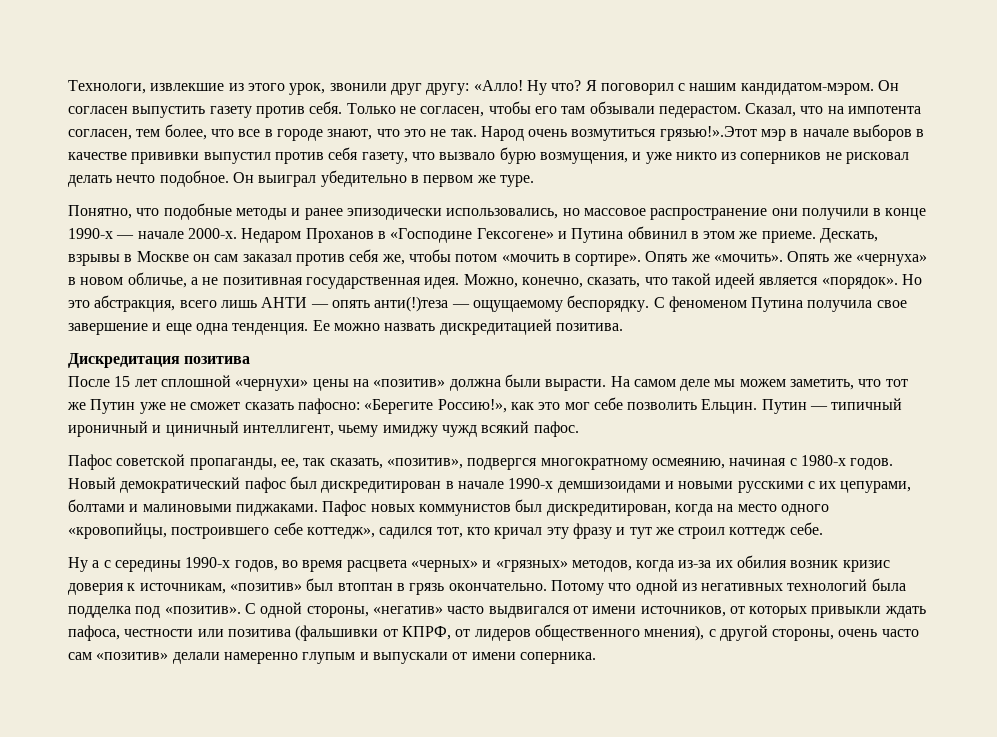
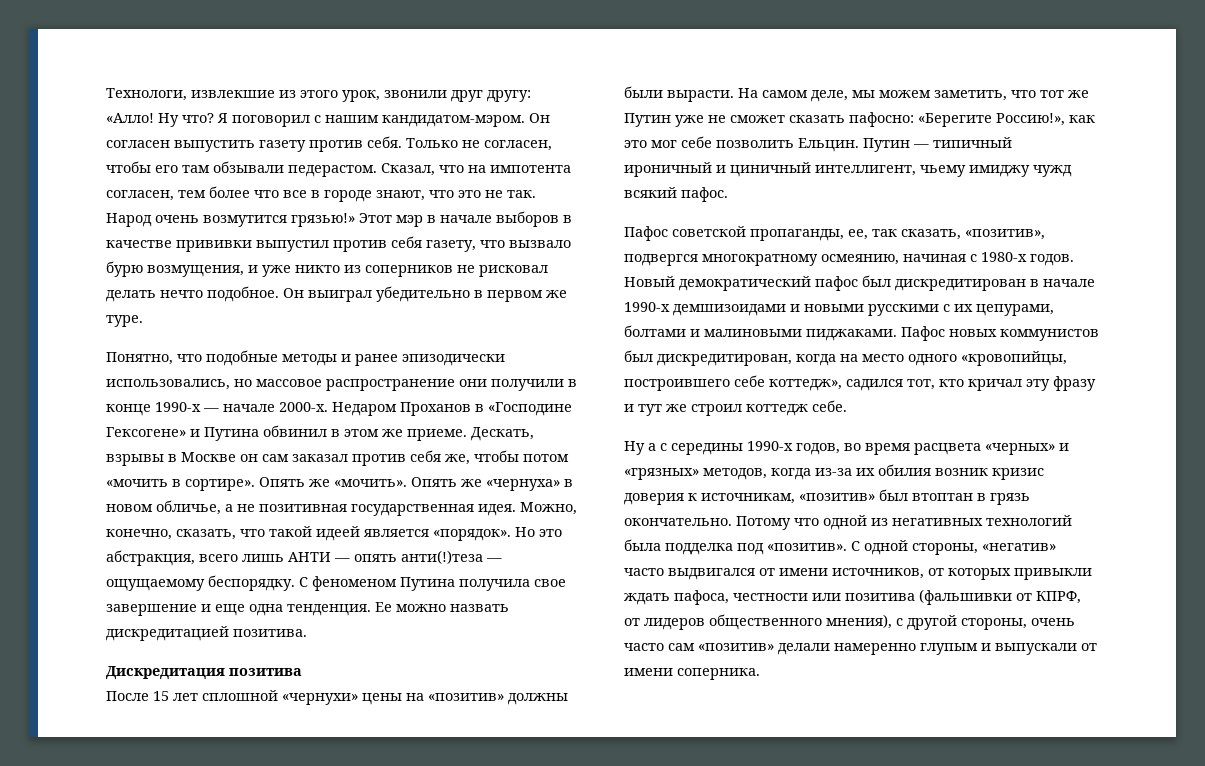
[164,124,207,140] более, -> [209,186,250,198] более
[571,126,757,141] возмутиться грязью!».Этот -> [203,213,392,227] возмутится грязью!» Этот
[449,379,501,391] должна -> [508,693,568,705] должны
[680,379,711,391] деле -> [811,90,848,102] деле,

